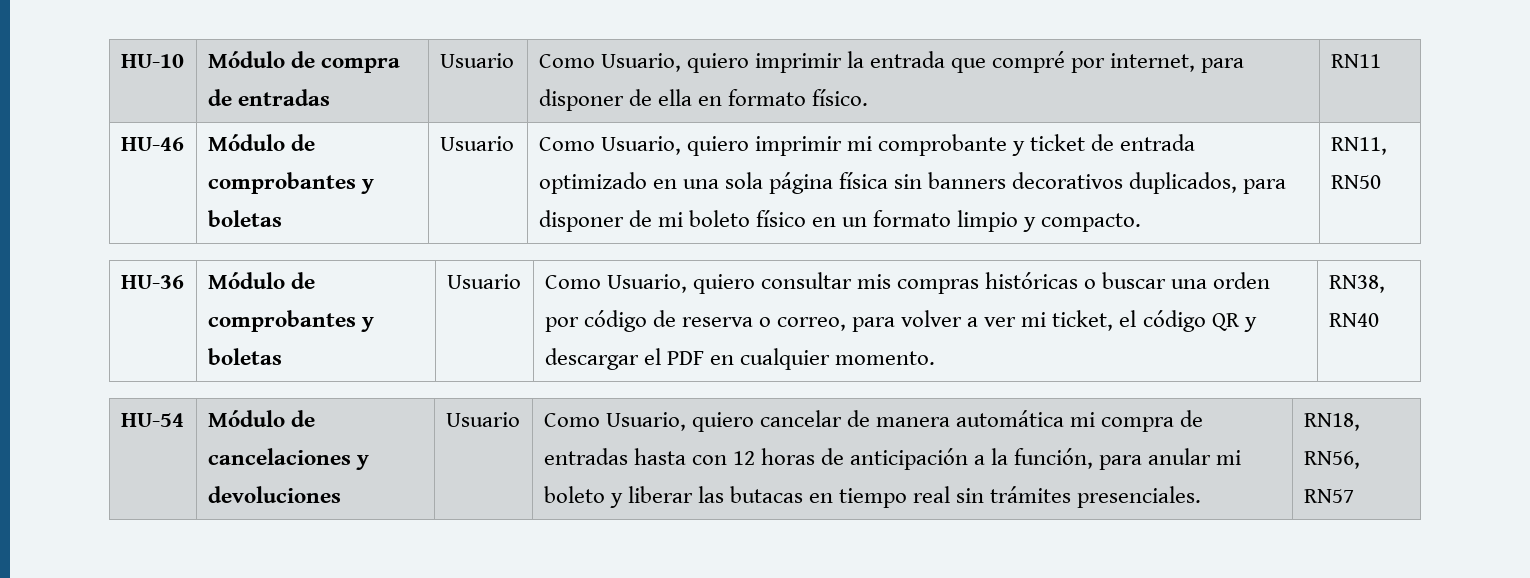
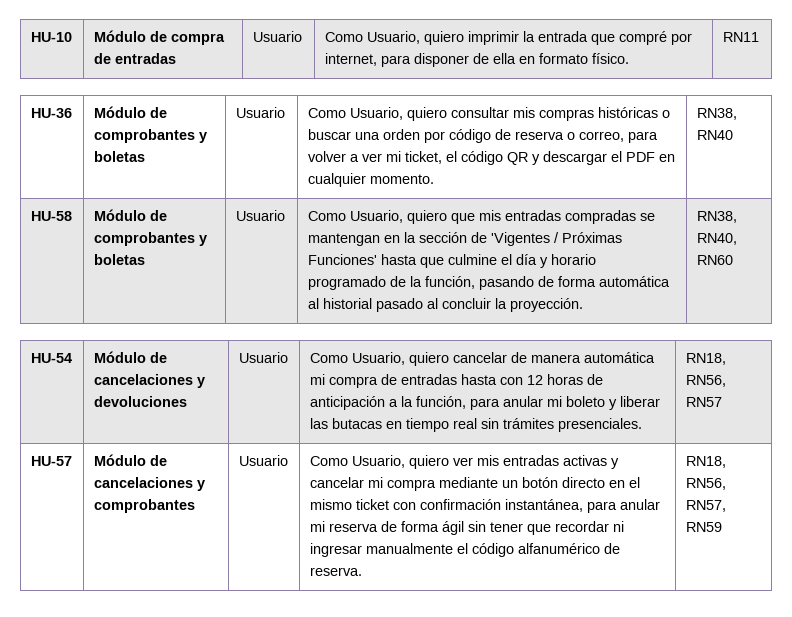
[120,137,184,151] [207,134,315,151] [207,172,374,194] [207,210,282,227] [439,136,514,151] [538,134,1196,156] [538,172,1287,194] [538,210,1142,232] [1330,137,1387,155] [1330,175,1381,189] // HU-46 | Módulo de comprobantes y boletas | Usuario | Como Usuario, quiero imprimir mi comprobante y ticket de entrada optimizado en una sola página física sin banners decorativos duplicados, para disponer de mi boleto físico en un formato limpio y compacto. | RN11, RN50 -> (759, 37) none
(1379, 320) none -> [30,211,72,221] [93,209,167,221] [93,232,207,246] [93,254,145,265] [235,210,285,221] [307,210,655,224] [307,232,622,246] [307,254,596,268] [307,276,670,290] [307,298,583,312] [696,211,737,223] [696,233,737,245] [696,255,733,265] // HU-58 | Módulo de comprobantes y boletas | Usuario | Como Usuario, quiero que mis entradas compradas se mantengan en la sección de 'Vigentes / Próximas Funciones' hasta que culmine el día y horario programado de la función, pasando de forma automática al historial pasado al concluir la proyección. | RN38, RN40, RN60
(1354, 496) none -> [30,456,72,466] [93,454,167,466] [93,477,205,491] [93,499,195,513] [238,455,288,466] [309,455,619,469] [309,477,640,491] [309,499,660,513] [309,521,624,535] [309,543,620,557] [309,567,362,576] [685,456,726,468] [685,478,726,490] [685,500,726,512] [685,522,722,532] // HU-57 | Módulo de cancelaciones y comprobantes | Usuario | Como Usuario, quiero ver mis entradas activas y cancelar mi compra mediante un botón directo en el mismo ticket con confirmación instantánea, para anular mi reserva de forma ágil sin tener que recordar ni ingresar manualmente el código alfanumérico de reserva. | RN18, RN56, RN57, RN59

